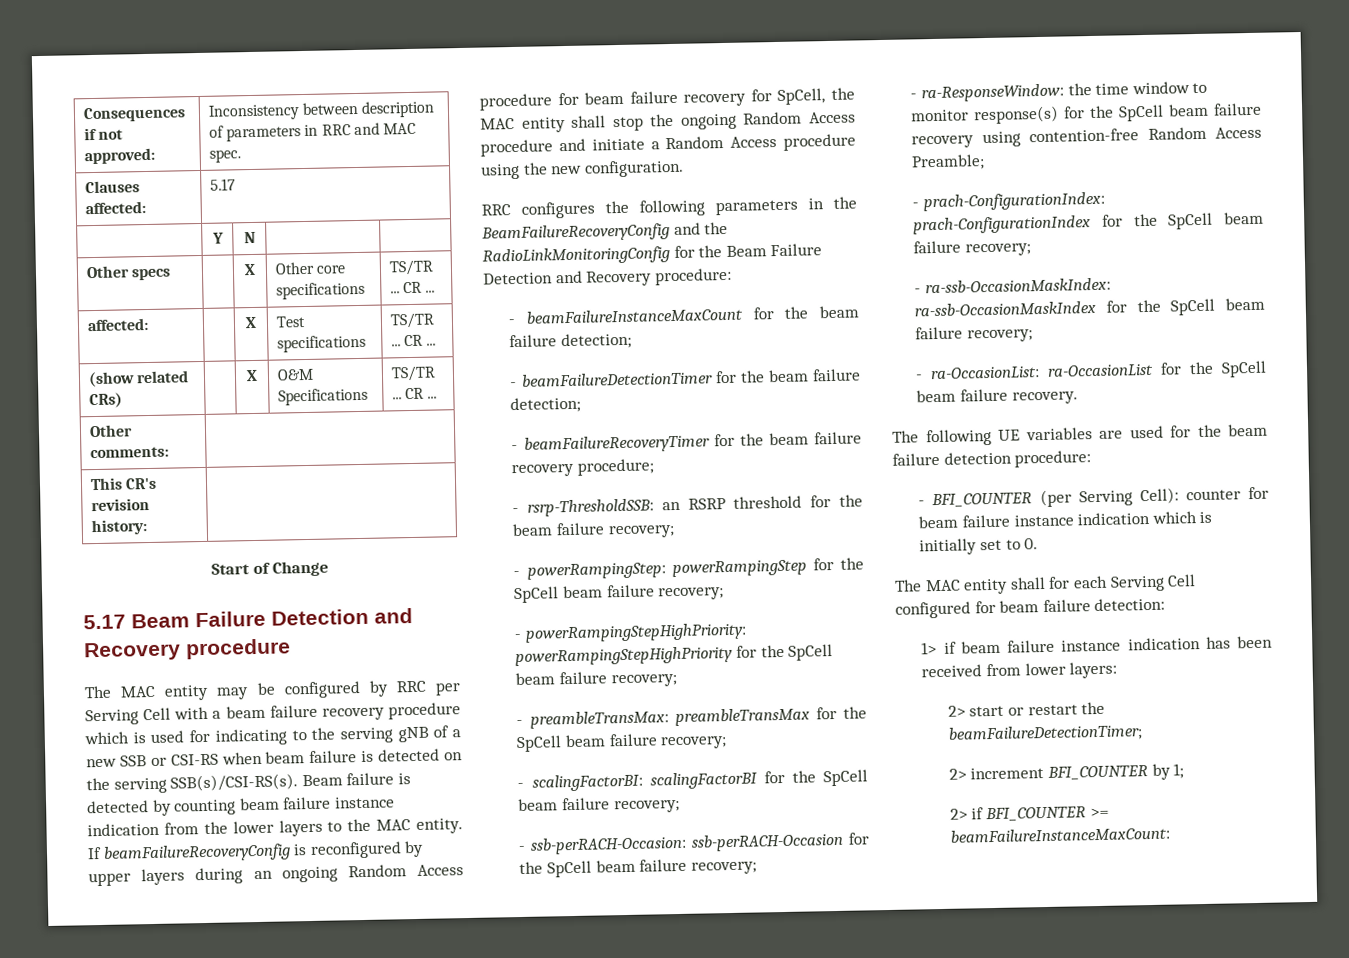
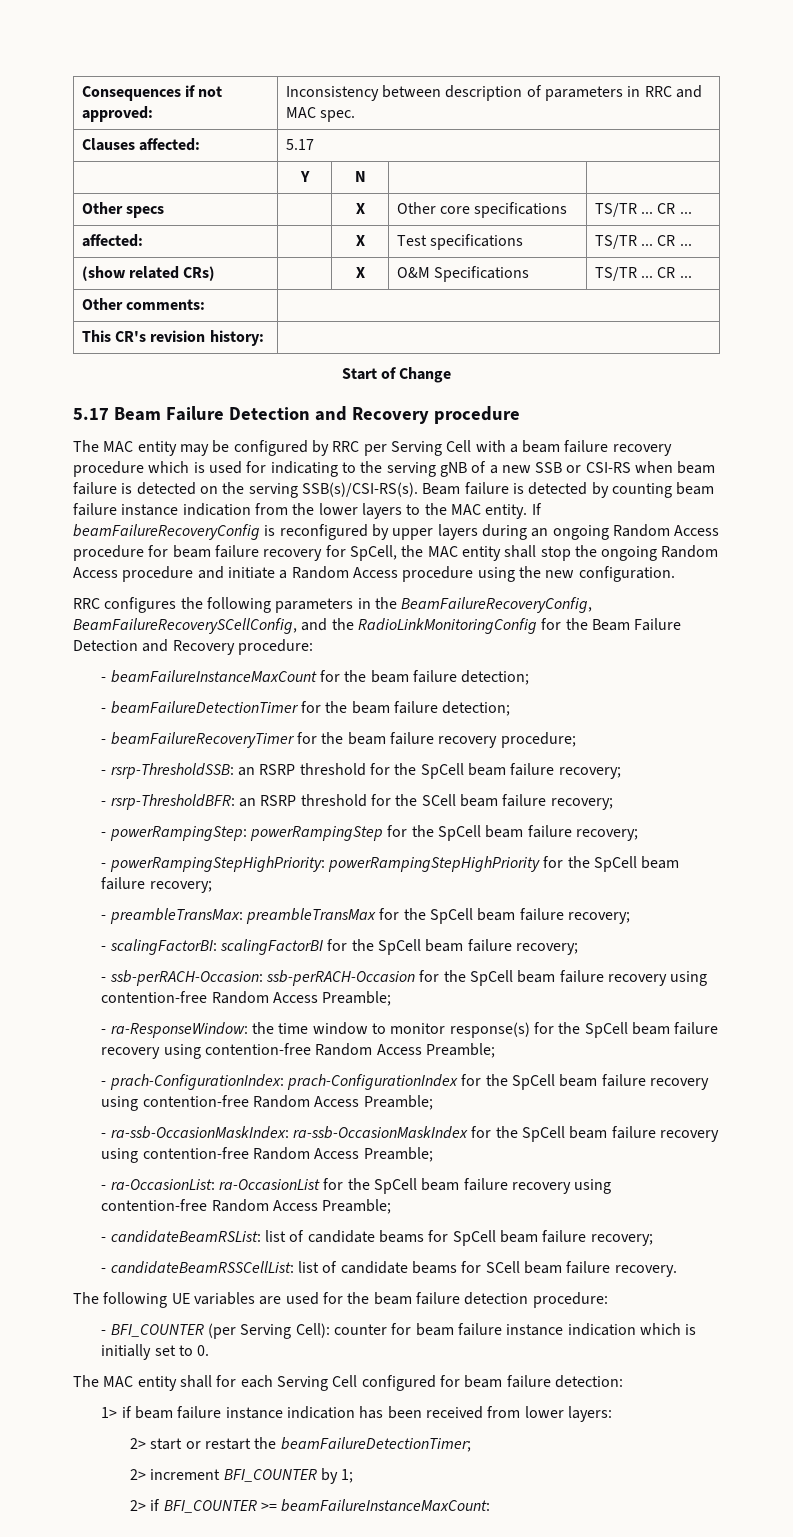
[481,223,670,243] BeamFailureRecoveryConfig -> [401,597,593,613] [73,618,297,634] BeamFailureRecoveryConfig, BeamFailureRecoverySCellConfig,
(863, 500) none -> [420,763,621,779] [101,794,456,810] SpCell beam failure recovery; // - rsrp-ThresholdBFR: an RSRP threshold for the SCell
[690,861,757,875] recovery; -> [608,971,708,986] [101,991,392,1006] recovery using contention-free Random Access Preamble;
[964,243,1031,257] recovery; -> [650,1078,710,1090] [101,1095,433,1111] recovery using contention-free Random Access Preamble;
[966,329,1033,343] recovery; -> [660,1130,720,1142] [101,1147,433,1163] recovery using contention-free Random Access Preamble;
(1008, 395) none -> [512,1179,612,1194] [101,1199,392,1214] [101,1230,653,1246] [101,1261,611,1274] recovery using contention-free Random Access Preamble; // - candidateBeamRSList: list of candidate beams for SpCell beam failure recovery; // - candidateBeamRSSCellList: list of candidate beams for SCell beam failure

